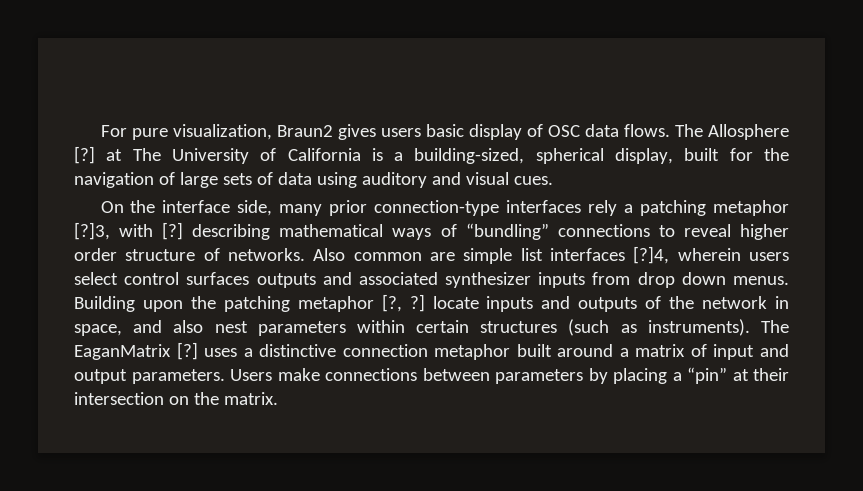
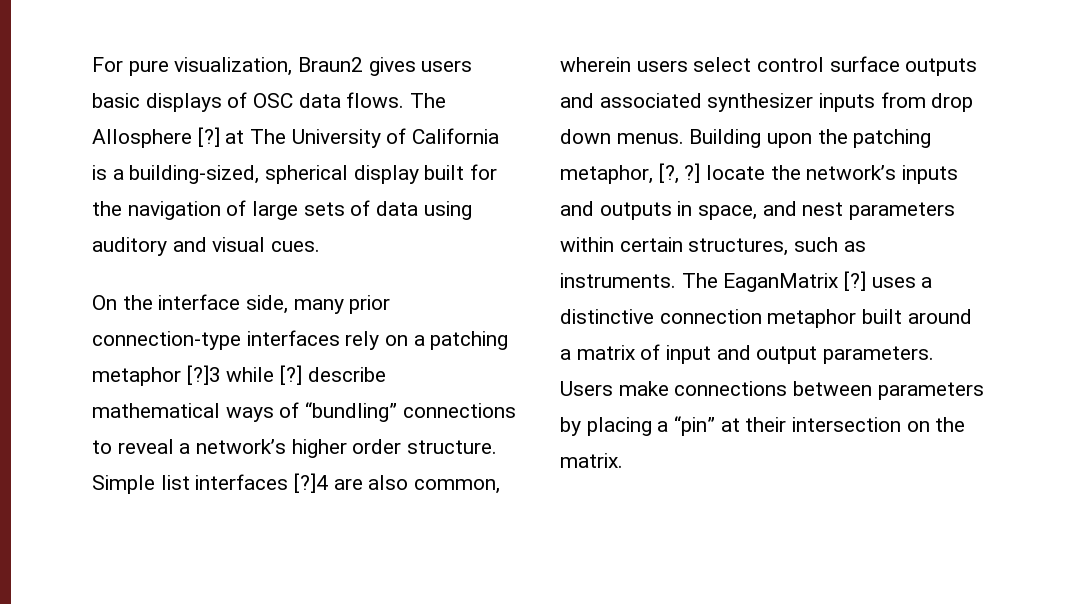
[468,124,522,140] display -> [145,93,222,112] displays
[615,148,674,164] display, -> [353,165,419,184] display
(618, 208) none -> [385,335,409,346] on
[74,222,271,240] [?]3, with [?] describing -> [186,365,386,385] [?]3 while [?] describe
[740,224,789,240] [74,246,670,264] higher order structure of networks. Also common are simple list interfaces [?]4, -> [179,439,498,458] [92,473,501,494] a network’s higher order structure. Simple list interfaces [?]4 are also common,
[186,272,250,285] surfaces -> [829,56,900,72] surface
[297,296,374,312] metaphor -> [560,165,653,184] metaphor,
(479, 302) none -> [770,165,897,180] the network’s
[645,296,768,309] of the network -> (672, 211) none
[173,320,204,333] also -> (797, 208) none
[480,319,750,336] structures (such as instruments). -> [688,237,866,256] [560,273,676,288] structures, such as instruments.

